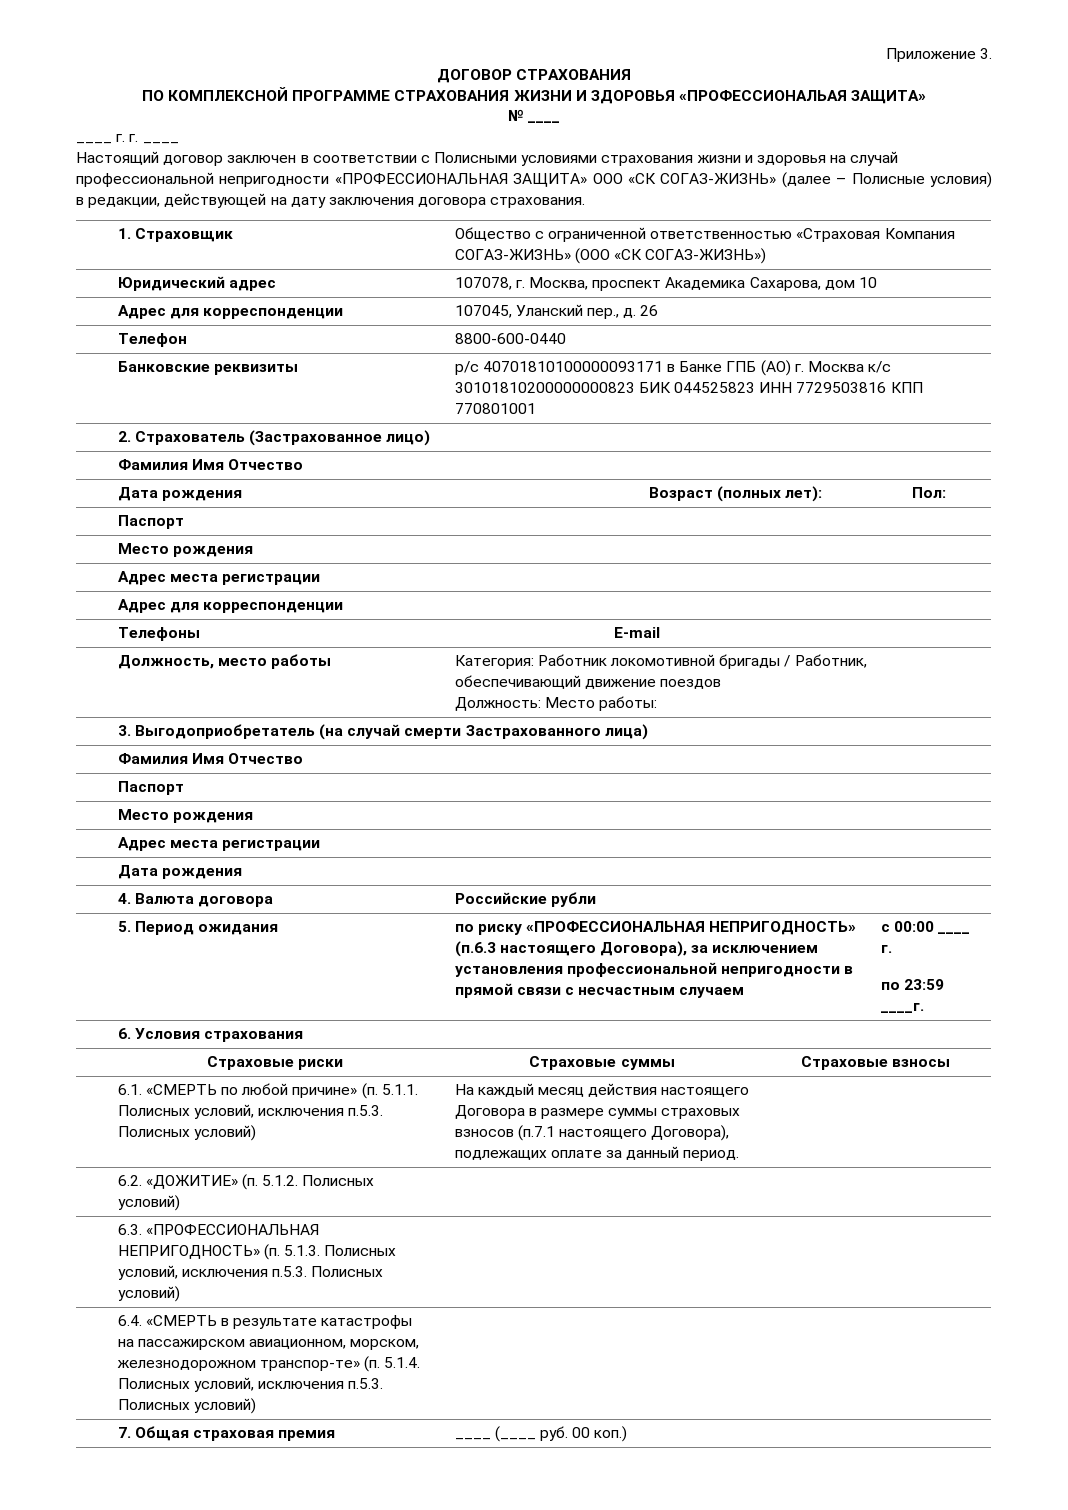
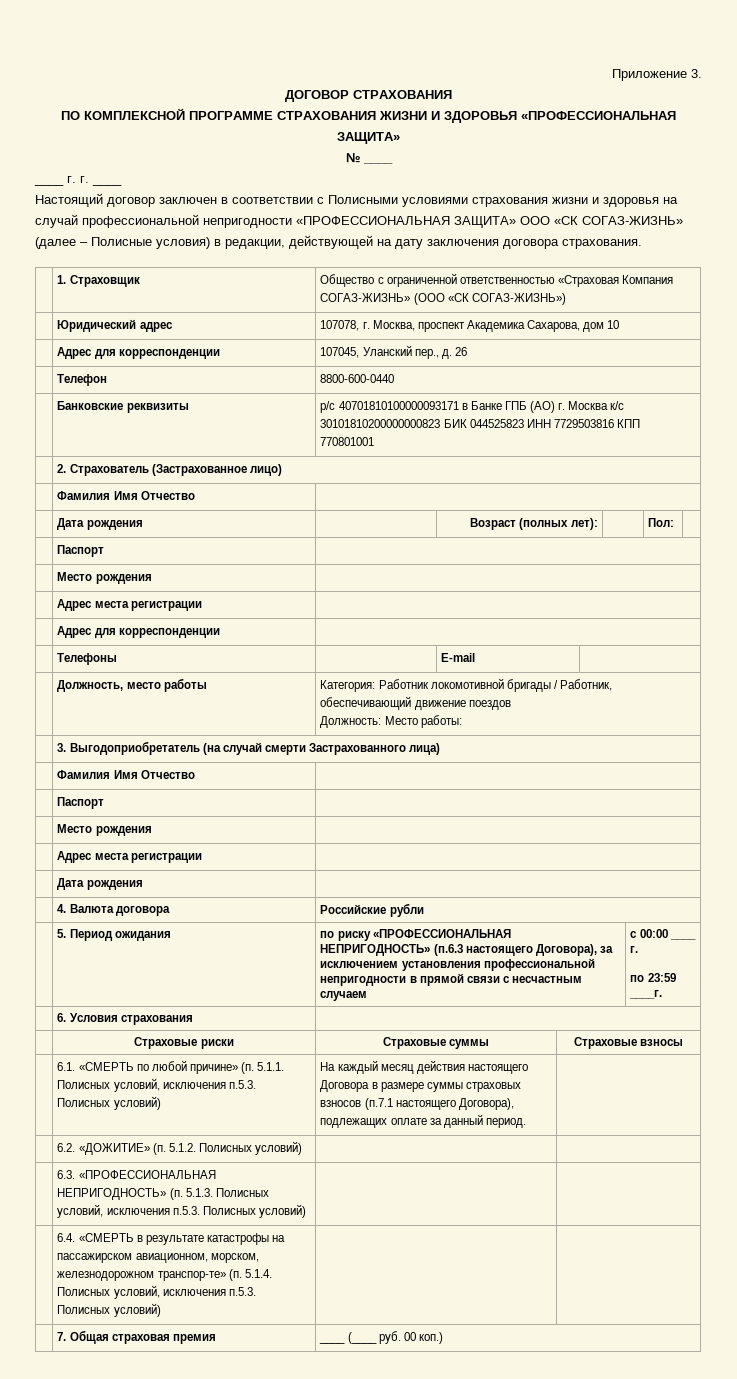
[679,90,848,101] «ПРОФЕССИОНАЛЬАЯ -> [521,111,676,120] «ПРОФЕССИОНАЛЬНАЯ

